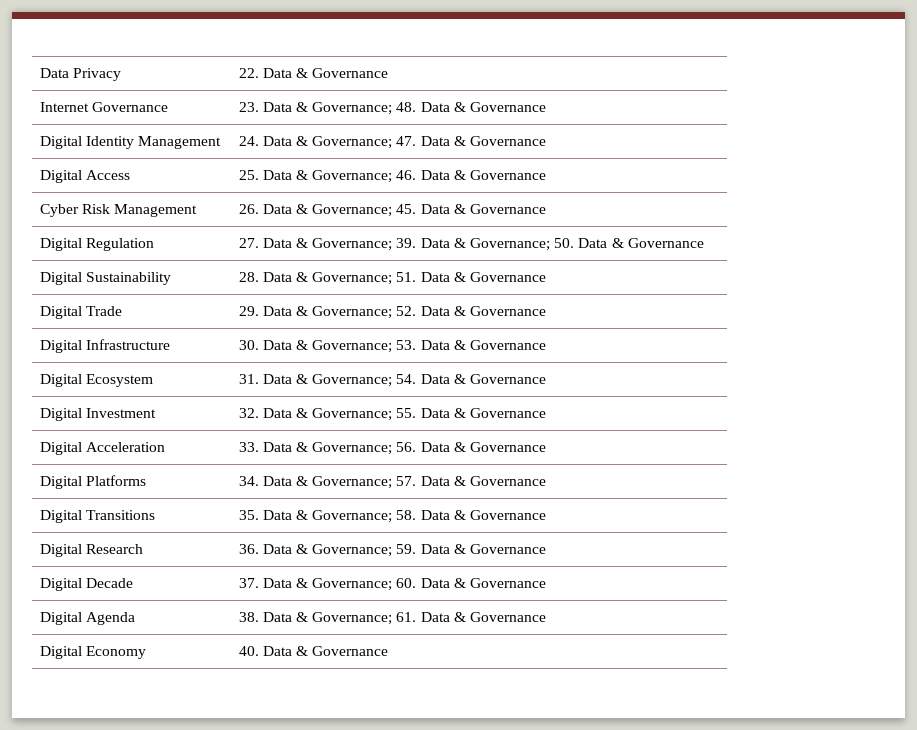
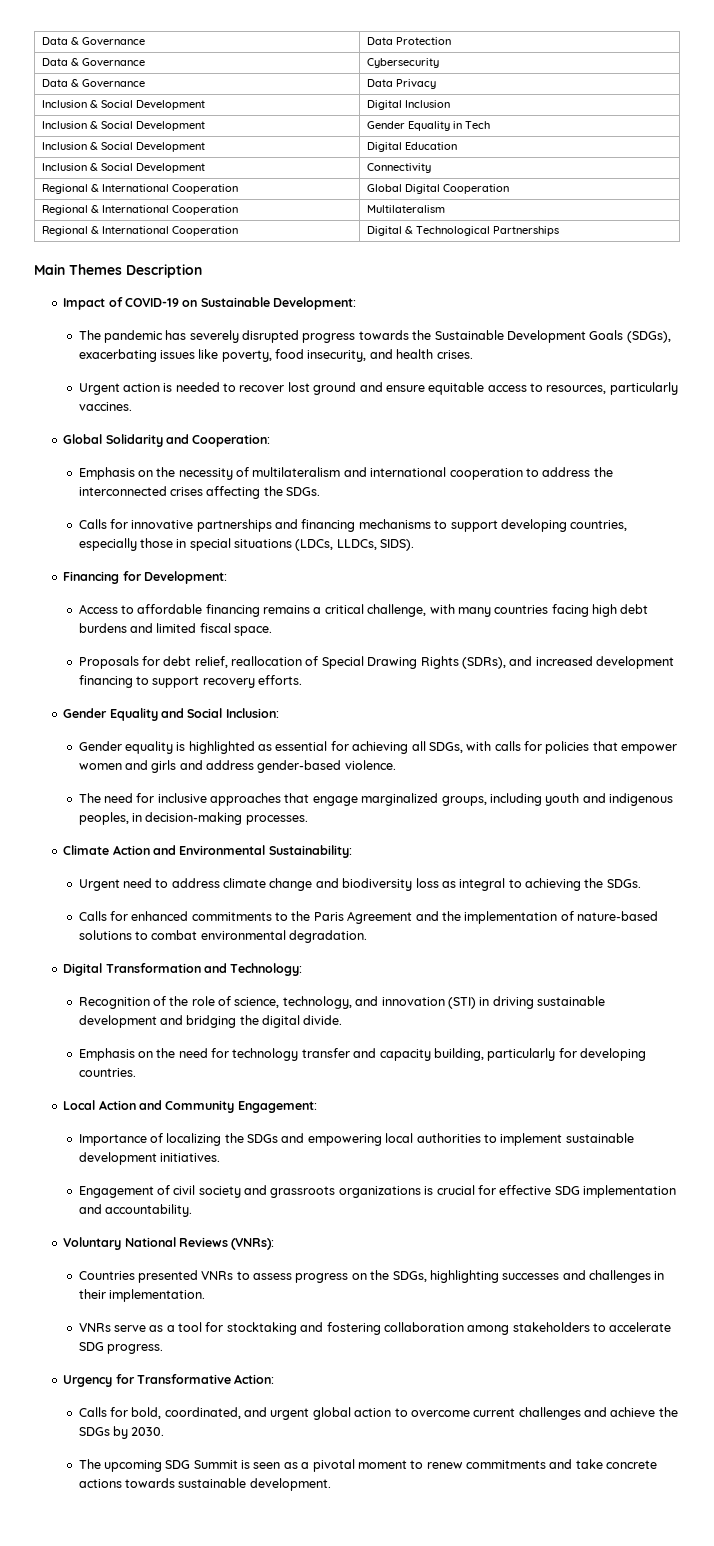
[39,68,121,81] [238,68,389,78] [39,102,168,112] [238,102,546,115] [39,136,222,149] [238,136,546,149] [39,170,130,183] [238,170,546,183] [39,204,198,217] [238,204,546,217] [39,238,154,251] [238,238,704,251] [39,272,171,285] [238,272,546,285] [39,306,122,319] [238,306,546,319] [39,339,170,353] [238,340,546,353] [39,374,153,387] [238,374,546,387] [39,408,156,421] [238,408,546,421] [39,442,165,455] [238,442,546,455] [39,475,146,489] [238,476,546,489] [39,510,155,523] [238,510,546,523] [39,544,143,557] [238,544,546,557] [39,578,133,591] [238,578,546,591] [39,612,135,625] [238,612,546,625] [39,646,146,659] [238,646,389,656] Data Privacy | 22. Data & Governance // Internet Governance | 23. Data & Governance; 48. Data & Governance // Digital Identity Management | 24. Data & Governance; 47. Data & Governance // Digital Access | 25. Data & Governance; 46. Data & Governance // Cyber Risk Management | 26. Data & Governance; 45. Data & Governance // Digital Regulation | 27. Data & Governance; 39. Data & Governance; 50. Data & Governance // Digital Sustainability | 28. Data & Governance; 51. Data & Governance // Digital Trade | 29. Data & Governance; 52. Data & Governance // Digital Infrastructure | 30. Data & Governance; 53. Data & Governance // Digital Ecosystem | 31. Data & Governance; 54. Data & Governance // Digital Investment | 32. Data & Governance; 55. Data & Governance // Digital Acceleration | 33. Data & Governance; 56. Data & Governance // Digital Platforms | 34. Data & Governance; 57. Data & Governance // Digital Transitions | 35. Data & Governance; 58. Data & Governance // Digital Research | 36. Data & Governance; 59. Data & Governance // Digital Decade | 37. Data & Governance; 60. Data & Governance // Digital Agenda | 38. Data & Governance; 61. Data & Governance // Digital Economy | 40. Data & Governance -> [41,37,145,45] [366,37,451,45] [41,58,145,66] [366,58,439,68] [41,79,145,87] [366,79,436,89] [41,100,205,110] [366,100,450,110] [41,121,205,131] [366,121,490,131] [41,142,205,152] [366,142,457,152] [41,163,205,173] [366,163,431,173] [41,184,238,194] [366,184,509,194] [41,205,238,215] [366,205,445,213] [41,226,238,236] [366,226,559,236] [34,264,202,278] [63,297,357,310] [78,330,671,343] [78,349,473,362] [78,382,678,395] [78,402,132,411] [63,434,271,447] [78,467,613,480] [78,486,321,499] [78,519,628,532] [78,538,415,551] [63,571,227,584] [78,604,649,617] [78,623,273,636] [78,656,675,669] [78,675,303,688] [63,708,279,721] [78,741,678,754] [78,760,396,773] [78,793,674,806] [78,812,308,825] [63,845,352,858] [78,878,641,891] [78,911,659,924] [78,930,368,943] [63,963,303,976] [78,996,606,1009] [78,1015,343,1028] [78,1048,647,1061] [78,1068,136,1077] [63,1100,317,1113] [78,1133,634,1146] [78,1152,220,1165] [78,1185,677,1198] [78,1204,192,1217] [63,1237,275,1250] [78,1270,665,1283] [78,1289,205,1302] [78,1322,672,1335] [78,1342,163,1354] [63,1374,275,1387] [78,1407,678,1420] [78,1426,165,1439] [78,1459,658,1472] [78,1478,331,1491] Data & Governance | Data Protection // Data & Governance | Cybersecurity // Data & Governance | Data Privacy // Inclusion & Social Development | Digital Inclusion // Inclusion & Social Development | Gender Equality in Tech // Inclusion & Social Development | Digital Education // Inclusion & Social Development | Connectivity // Regional & International Cooperation | Global Digital Cooperation // Regional & International Cooperation | Multilateralism // Regional & International Cooperation | Digital & Technological Partnerships // Main Themes Description // Impact of COVID-19 on Sustainable Development: // The pandemic has severely disrupted progress towards the Sustainable Development Goals (SDGs), exacerbating issues like poverty, food insecurity, and health crises. // Urgent action is needed to recover lost ground and ensure equitable access to resources, particularly vaccines. // Global Solidarity and Cooperation: // Emphasis on the necessity of multilateralism and international cooperation to address the interconnected crises affecting the SDGs. // Calls for innovative partnerships and financing mechanisms to support developing countries, especially those in special situations (LDCs, LLDCs, SIDS). // Financing for Development: // Access to affordable financing remains a critical challenge, with many countries facing high debt burdens and limited fiscal space. // Proposals for debt relief, reallocation of Special Drawing Rights (SDRs), and increased development financing to support recovery efforts. // Gender Equality and Social Inclusion: // Gender equality is highlighted as essential for achieving all SDGs, with calls for policies that empower women and girls and address gender-based violence. // The need for inclusive approaches that engage marginalized groups, including youth and indigenous peoples, in decision-making processes. // Climate Action and Environmental Sustainability: // Urgent need to address climate change and biodiversity loss as integral to achieving the SDGs. // Calls for enhanced commitments to the Paris Agreement and the implementation of nature-based solutions to combat environmental degradation. // Digital Transformation and Technology: // Recognition of the role of science, technology, and innovation (STI) in driving sustainable development and bridging the digital divide. // Emphasis on the need for technology transfer and capacity building, particularly for developing countries. // Local Action and Community Engagement: // Importance of localizing the SDGs and empowering local authorities to implement sustainable development initiatives. // Engagement of civil society and grassroots organizations is crucial for effective SDG implementation and accountability. // Voluntary National Reviews (VNRs): // Countries presented VNRs to assess progress on the SDGs, highlighting successes and challenges in their implementation. // VNRs serve as a tool for stocktaking and fostering collaboration among stakeholders to accelerate SDG progress. // Urgency for Transformative Action: // Calls for bold, coordinated, and urgent global action to overcome current challenges and achieve the SDGs by 2030. // The upcoming SDG Summit is seen as a pivotal moment to renew commitments and take concrete actions towards sustainable development.

